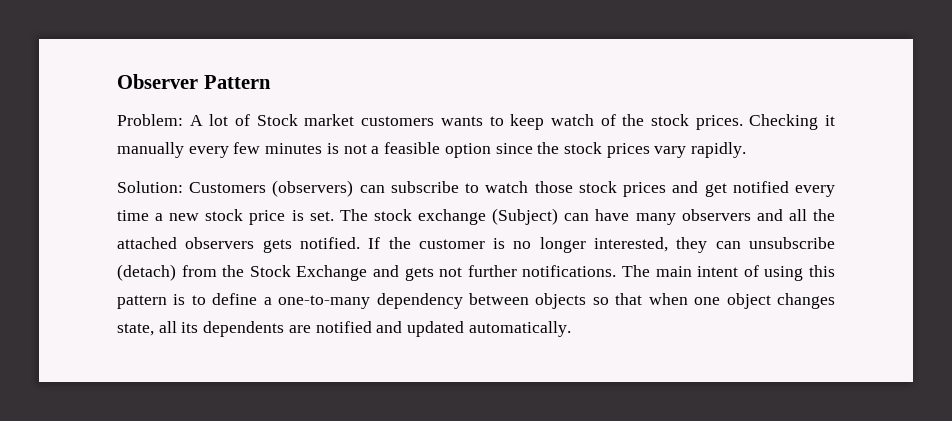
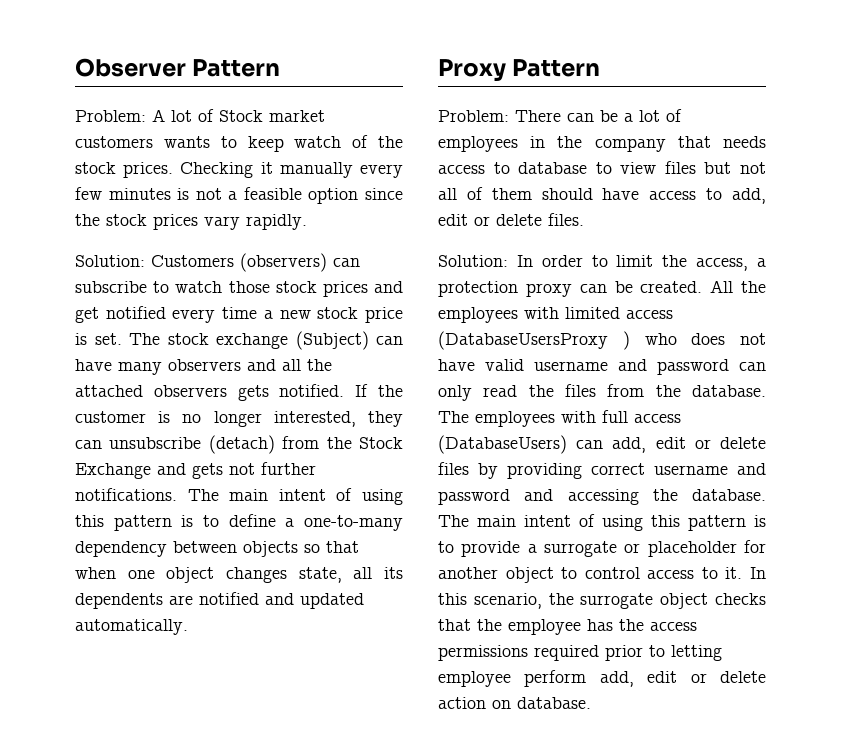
(571, 329) none -> [438,59,601,81] [438,109,682,122] [438,136,766,152] [438,161,766,174] [438,187,766,204] [438,213,584,226] [438,255,766,271] [438,280,766,297] [438,307,673,323] [438,331,766,350] [438,359,766,375] [438,384,766,401] [438,410,681,427] [438,435,766,454] [438,462,766,479] [438,489,766,505] [438,514,766,531] [438,540,766,557] [438,567,766,583] [438,593,766,609] [438,619,697,635] [438,645,722,661] [438,670,766,687] [438,697,591,709] // Proxy Pattern // Problem: There can be a lot of employees in the company that needs access to database to view files but not all of them should have access to add, edit or delete files. // Solution: In order to limit the access, a protection proxy can be created. All the employees with limited access (DatabaseUsersProxy ) who does not have valid username and password can only read the files from the database. The employees with full access (DatabaseUsers) can add, edit or delete files by providing correct username and password and accessing the database. The main intent of using this pattern is to provide a surrogate or placeholder for another object to control access to it. In this scenario, the surrogate object checks that the employee has the access permissions required prior to letting employee perform add, edit or delete action on database.

